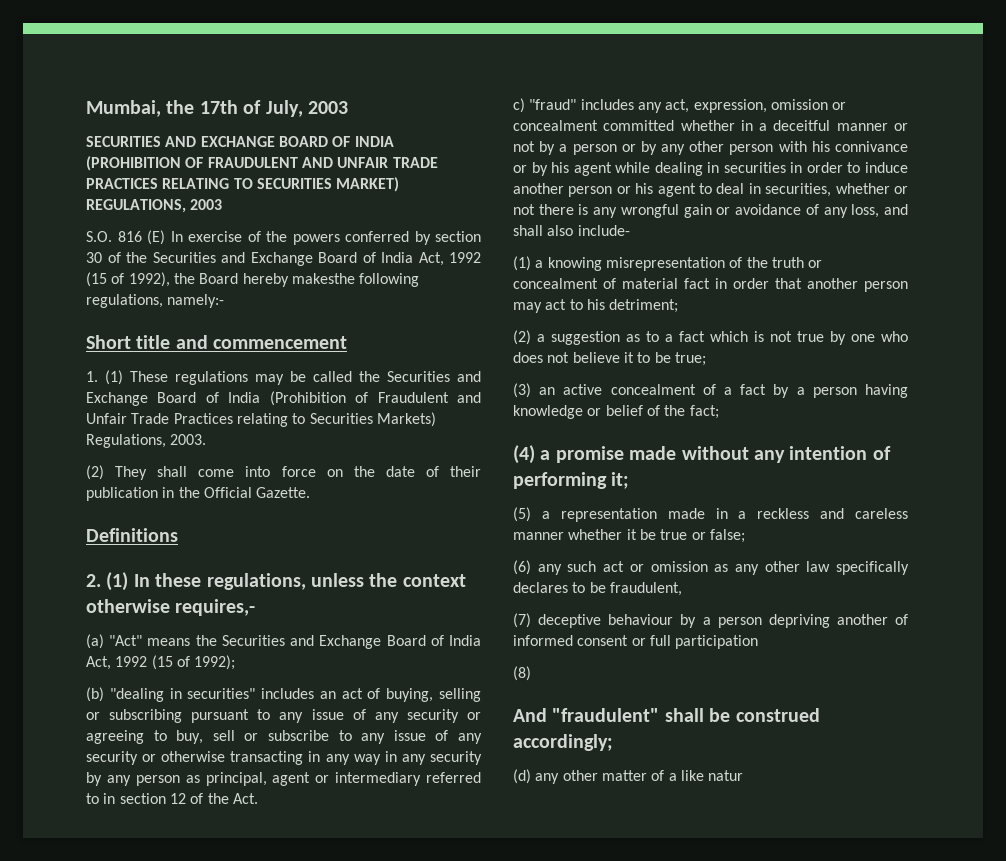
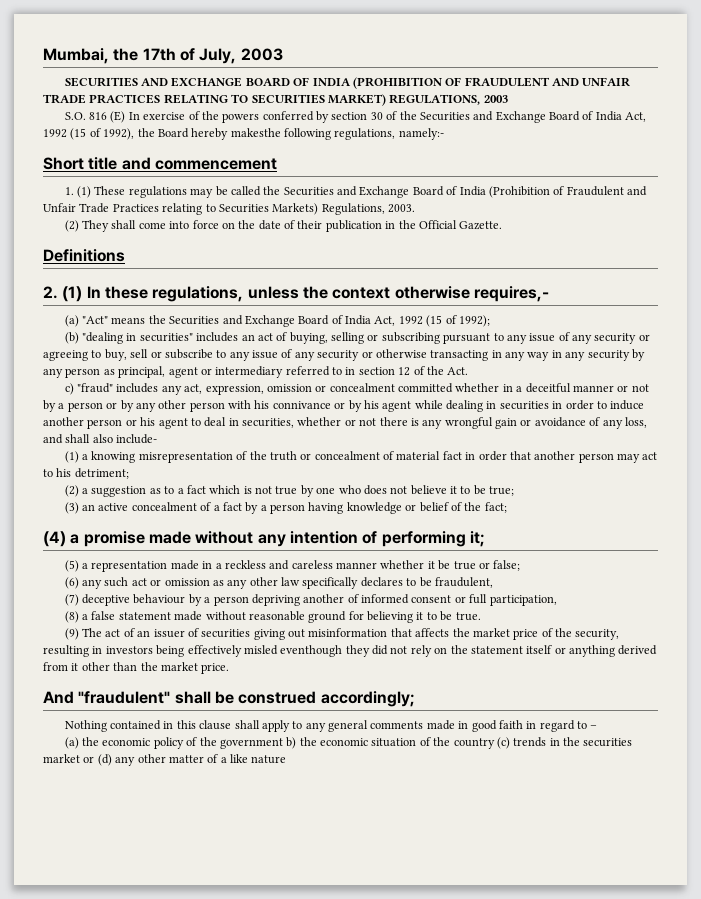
[675,635,759,649] participation -> [489,595,557,606] participation,
(531, 673) none -> [82,611,481,623] [64,628,620,640] [43,645,658,657] [43,662,230,674] a false statement made without reasonable ground for believing it to be true. // (9) The act of an issuer of securities giving out misinformation that affects the market price of the security, resulting in investors being effectively misled eventhough they did not rely on the statement itself or anything derived from it other than the market price.
(613, 742) none -> [64,720,598,732] [64,737,633,749] [43,754,95,763] Nothing contained in this clause shall apply to any general comments made in good faith in regard to – // (a) the economic policy of the government b) the economic situation of the country (c) trends in the securities market or
[708,770,744,781] natur -> [251,755,287,764] nature

